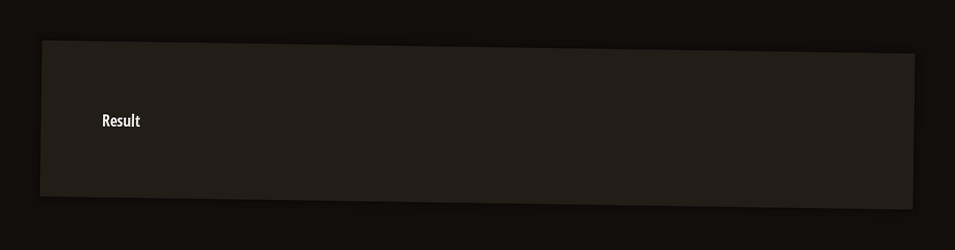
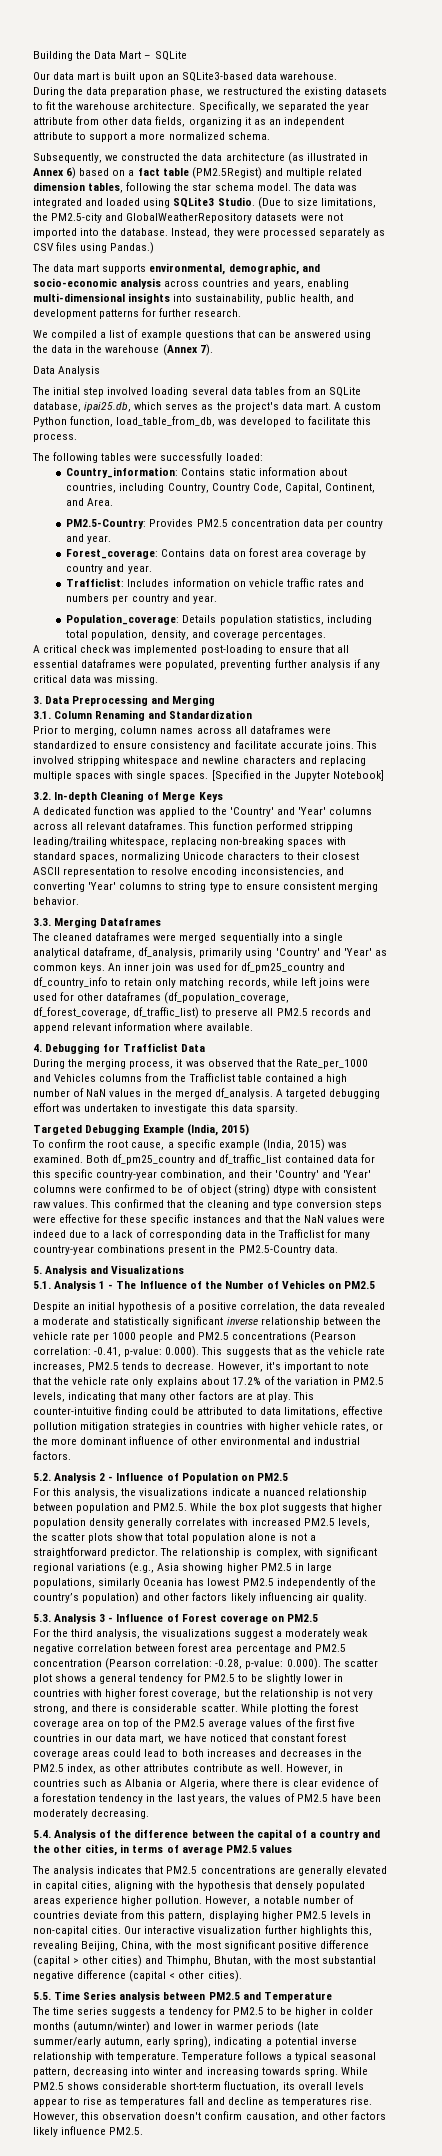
[101,113,141,127] Result -> [33,51,187,61] [33,72,337,82] [33,87,387,97] [33,101,369,112] [33,116,344,127] [33,132,270,142] [33,152,368,164] [33,167,363,179] [33,182,357,193] [33,197,376,209] [33,213,343,223] [33,228,385,238] [33,242,155,254] [32,263,320,275] [33,278,349,289] [33,293,354,304] [33,308,242,319] [33,329,372,340] [33,344,213,356] [33,366,101,376] [32,386,362,397] [33,402,382,412] [33,416,371,427] [33,433,77,442] [32,452,263,463] [66,467,347,478] [66,483,375,493] [66,498,114,506] [66,519,383,529] [66,534,112,544] [66,548,367,559] [66,564,152,574] [66,578,365,587] [66,594,217,604] [66,614,372,625] [66,630,326,640] [33,645,349,655] [33,659,380,670] [33,675,159,685] [33,695,216,706] [33,710,253,721] [33,725,331,736] [33,740,377,751] [33,756,366,766] [33,770,384,781] [33,791,223,802] [33,806,373,817] [33,821,353,832] [33,837,346,847] [33,852,359,862] [33,867,344,877] [33,882,378,892] [33,897,79,905] [33,917,162,928] [32,932,343,943] [33,947,387,958] [33,962,345,973] [33,977,370,988] [33,992,290,1004] [33,1007,371,1019] [33,1022,254,1033] [33,1043,206,1054] [33,1059,368,1069] [33,1073,347,1084] [33,1088,381,1099] [33,1103,298,1114] [33,1124,250,1136] [32,1139,348,1151] [33,1154,375,1165] [33,1169,371,1180] [33,1184,377,1196] [33,1199,383,1210] [33,1214,386,1225] [33,1229,371,1240] [33,1245,338,1255] [33,1265,185,1276] [33,1280,376,1291] [33,1301,386,1312] [33,1316,381,1327] [33,1331,356,1343] [33,1346,386,1358] [33,1362,369,1372] [33,1376,385,1387] [33,1391,314,1402] [33,1406,383,1417] [33,1422,383,1432] [33,1436,360,1445] [33,1451,71,1460] [33,1472,288,1483] [33,1488,367,1498] [33,1503,383,1513] [33,1518,370,1528] [33,1533,317,1543] [33,1547,377,1558] [33,1562,332,1574] [33,1577,376,1588] [33,1592,367,1604] [33,1613,318,1624] [33,1629,368,1639] [33,1643,346,1654] [33,1658,378,1670] [33,1673,344,1684] [33,1688,374,1699] [33,1703,358,1714] [33,1718,356,1729] [33,1733,347,1744] [33,1749,363,1759] [33,1764,343,1774] [33,1778,380,1789] [33,1793,382,1804] [33,1809,150,1819] [33,1829,381,1840] [33,1844,292,1856] [32,1866,387,1876] [33,1881,365,1891] [33,1895,354,1906] [33,1910,371,1921] [33,1925,372,1936] [33,1940,369,1951] [33,1955,377,1967] [33,1970,242,1982] [33,1991,332,2002] [32,2006,374,2017] [33,2021,319,2033] [33,2036,357,2048] [33,2051,376,2062] [33,2067,368,2077] [33,2081,364,2092] [33,2096,373,2107] [33,2111,386,2122] [33,2126,144,2137] Building the Data Mart – SQLite // Our data mart is built upon an SQLite3-based data warehouse. // During the data preparation phase, we restructured the existing datasets to fit the warehouse architecture. Specifically, we separated the year attribute from other data fields, organizing it as an independent attribute to support a more normalized schema. // Subsequently, we constructed the data architecture (as illustrated in Annex 6) based on a fact table (PM2.5Regist) and multiple related dimension tables, following the star schema model. The data was integrated and loaded using SQLite3 Studio. (Due to size limitations, the PM2.5-city and GlobalWeatherRepository datasets were not imported into the database. Instead, they were processed separately as CSV files using Pandas.) // The data mart supports environmental, demographic, and socio-economic analysis across countries and years, enabling multi-dimensional insights into sustainability, public health, and development patterns for further research. // We compiled a list of example questions that can be answered using the data in the warehouse (Annex 7). // Data Analysis // The initial step involved loading several data tables from an SQLite database, ipai25.db, which serves as the project's data mart. A custom Python function, load_table_from_db, was developed to facilitate this process. // The following tables were successfully loaded: // Country_information: Contains static information about countries, including Country, Country Code, Capital, Continent, and Area. // PM2.5-Country: Provides PM2.5 concentration data per country and year. // Forest_coverage: Contains data on forest area coverage by country and year. // Trafficlist: Includes information on vehicle traffic rates and numbers per country and year. // Population_coverage: Details population statistics, including total population, density, and coverage percentages. // A critical check was implemented post-loading to ensure that all essential dataframes were populated, preventing further analysis if any critical data was missing. // 3. Data Preprocessing and Merging // 3.1. Column Renaming and Standardization // Prior to merging, column names across all dataframes were standardized to ensure consistency and facilitate accurate joins. This involved stripping whitespace and newline characters and replacing multiple spaces with single spaces. [Specified in the Jupyter Notebook] // 3.2. In-depth Cleaning of Merge Keys // A dedicated function was applied to the 'Country' and 'Year' columns across all relevant dataframes. This function performed stripping leading/trailing whitespace, replacing non-breaking spaces with standard spaces, normalizing Unicode characters to their closest ASCII representation to resolve encoding inconsistencies, and converting 'Year' columns to string type to ensure consistent merging behavior. // 3.3. Merging Dataframes // The cleaned dataframes were merged sequentially into a single analytical dataframe, df_analysis, primarily using 'Country' and 'Year' as common keys. An inner join was used for df_pm25_country and df_country_info to retain only matching records, while left joins were used for other dataframes (df_population_coverage, df_forest_coverage, df_traffic_list) to preserve all PM2.5 records and append relevant information where available. // 4. Debugging for Trafficlist Data // During the merging process, it was observed that the Rate_per_1000 and Vehicles columns from the Trafficlist table contained a high number of NaN values in the merged df_analysis. A targeted debugging effort was undertaken to investigate this data sparsity. // Targeted Debugging Example (India, 2015) // To confirm the root cause, a specific example (India, 2015) was examined. Both df_pm25_country and df_traffic_list contained data for this specific country-year combination, and their 'Country' and 'Year' columns were confirmed to be of object (string) dtype with consistent raw values. This confirmed that the cleaning and type conversion steps were effective for these specific instances and that the NaN values were indeed due to a lack of corresponding data in the Trafficlist for many country-year combinations present in the PM2.5-Country data. // 5. Analysis and Visualizations // 5.1. Analysis 1 - The Influence of the Number of Vehicles on PM2.5 // Despite an initial hypothesis of a positive correlation, the data revealed a moderate and statistically significant inverse relationship between the vehicle rate per 1000 people and PM2.5 concentrations (Pearson correlation: -0.41, p-value: 0.000). This suggests that as the vehicle rate increases, PM2.5 tends to decrease. However, it's important to note that the vehicle rate only explains about 17.2% of the variation in PM2.5 levels, indicating that many other factors are at play. This counter-intuitive finding could be attributed to data limitations, effective pollution mitigation strategies in countries with higher vehicle rates, or the more dominant influence of other environmental and industrial factors. // 5.2. Analysis 2 - Influence of Population on PM2.5 // For this analysis, the visualizations indicate a nuanced relationship between population and PM2.5. While the box plot suggests that higher population density generally correlates with increased PM2.5 levels, the scatter plots show that total population alone is not a straightforward predictor. The relationship is complex, with significant regional variations (e.g., Asia showing higher PM2.5 in large populations, similarly Oceania has lowest PM2.5 independently of the country’s population) and other factors likely influencing air quality. // 5.3. Analysis 3 - Influence of Forest coverage on PM2.5 // For the third analysis, the visualizations suggest a moderately weak negative correlation between forest area percentage and PM2.5 concentration (Pearson correlation: -0.28, p-value: 0.000). The scatter plot shows a general tendency for PM2.5 to be slightly lower in countries with higher forest coverage, but the relationship is not very strong, and there is considerable scatter. While plotting the forest coverage area on top of the PM2.5 average values of the first five countries in our data mart, we have noticed that constant forest coverage areas could lead to both increases and decreases in the PM2.5 index, as other attributes contribute as well. However, in countries such as Albania or Algeria, where there is clear evidence of a forestation tendency in the last years, the values of PM2.5 have been moderately decreasing. // 5.4. Analysis of the difference between the capital of a country and the other cities, in terms of average PM2.5 values // The analysis indicates that PM2.5 concentrations are generally elevated in capital cities, aligning with the hypothesis that densely populated areas experience higher pollution. However, a notable number of countries deviate from this pattern, displaying higher PM2.5 levels in non-capital cities. Our interactive visualization further highlights this, revealing Beijing, China, with the most significant positive difference (capital > other cities) and Thimphu, Bhutan, with the most substantial negative difference (capital < other cities). // 5.5. Time Series analysis between PM2.5 and Temperature // The time series suggests a tendency for PM2.5 to be higher in colder months (autumn/winter) and lower in warmer periods (late summer/early autumn, early spring), indicating a potential inverse relationship with temperature. Temperature follows a typical seasonal pattern, decreasing into winter and increasing towards spring. While PM2.5 shows considerable short-term fluctuation, its overall levels appear to rise as temperatures fall and decline as temperatures rise. However, this observation doesn't confirm causation, and other factors likely influence PM2.5.

